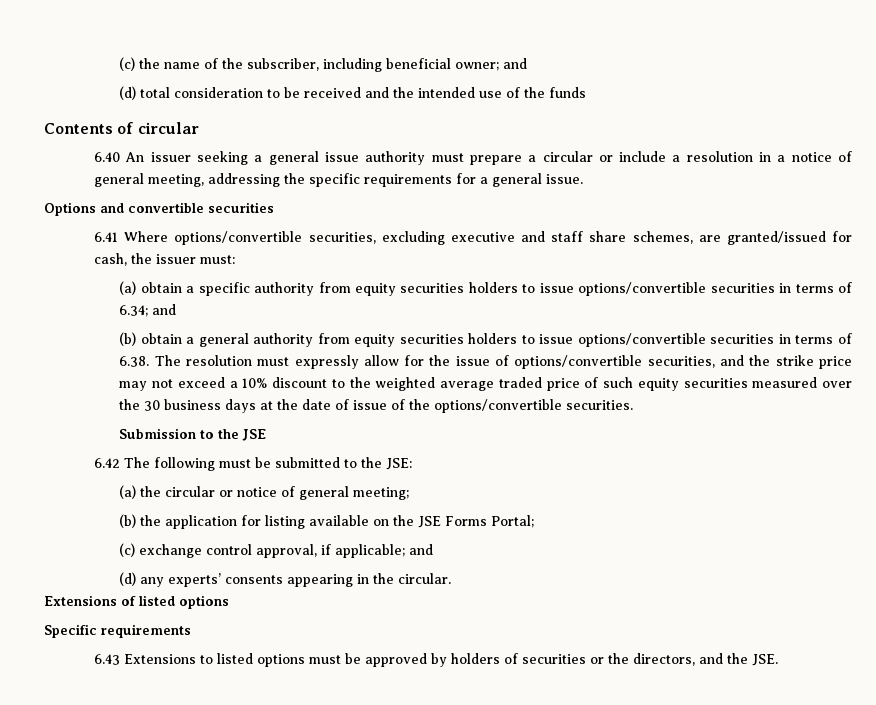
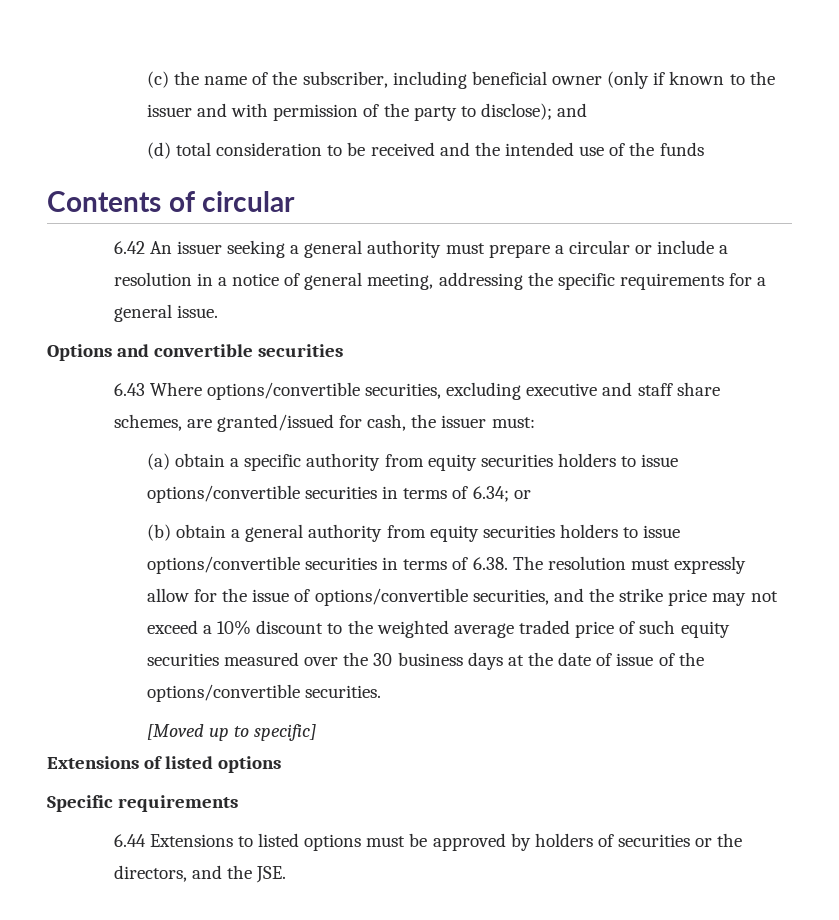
[455,62,500,71] owner; -> [552,71,775,89] [146,103,553,121] owner (only if known to the issuer and with permission of the party to disclose);
[94,152,121,162] 6.40 -> [113,241,145,254] 6.42
[325,152,360,162] issue -> (363, 249) none
[94,232,119,242] 6.41 -> [113,383,145,396] 6.43
[152,304,177,315] and -> [513,490,531,499] or
[119,428,267,441] [94,457,413,471] [119,485,410,500] [119,514,535,529] [119,543,434,558] [119,572,452,587] Submission to the JSE // 6.42 The following must be submitted to the JSE: // (a) the circular or notice of general meeting; // (b) the application for listing available on the JSE Forms Portal; // (c) exchange control approval, if applicable; and // (d) any experts’ consents appearing in the circular. -> [146,724,317,741] [Moved up to specific]
[94,654,121,665] 6.43 -> [113,834,146,847] 6.44

